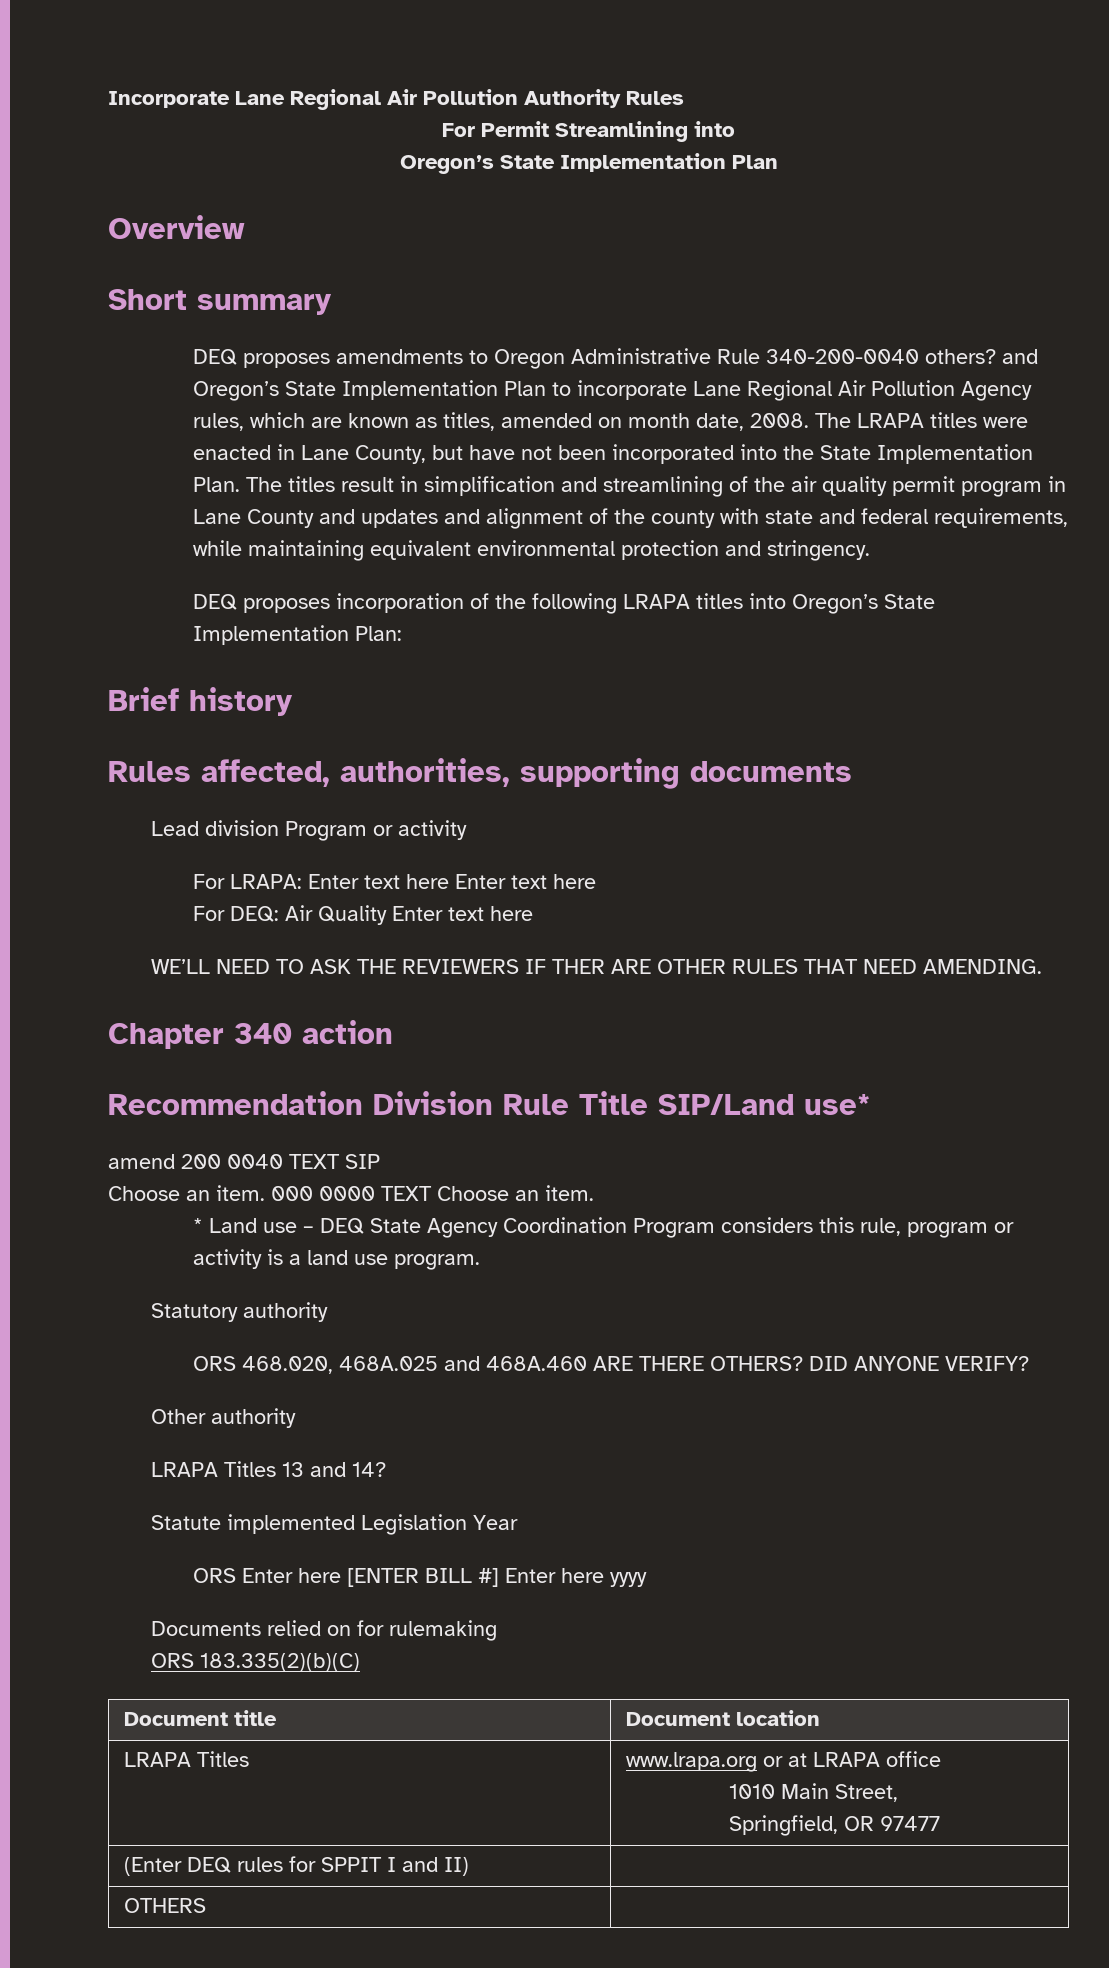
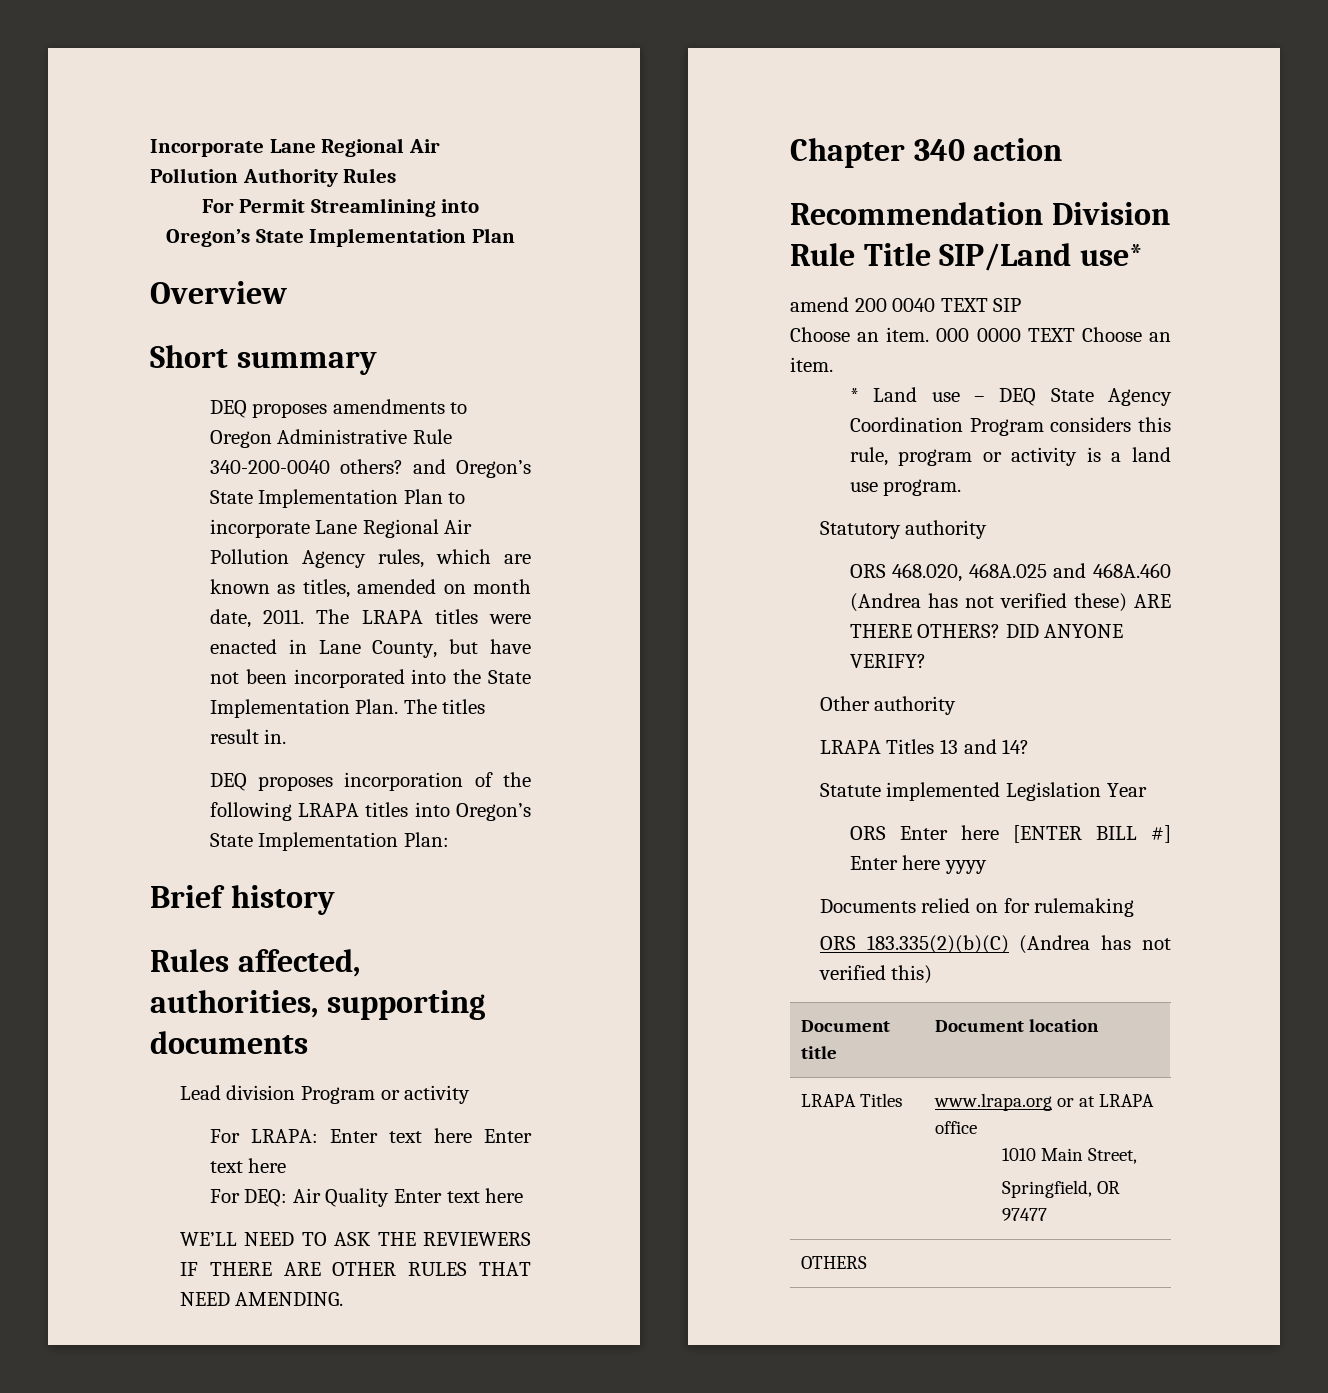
[750,413,810,428] 2008. -> [263,609,305,624] 2011.
[400,476,1067,497] [193,508,1069,529] [193,540,871,561] in simplification and streamlining of the air quality permit program in Lane County and updates and alignment of the county with state and federal requirements, while maintaining equivalent environmental protection and stringency. -> [264,729,287,744] in.
[551,959,605,974] THER -> [209,1262,272,1276] THERE
(588, 1363) none -> [849,593,1127,612] (Andrea has not verified these)
(360, 1662) none -> [1019,935,1171,954] [818,965,933,984] (Andrea has not verified this)
[124,1856,470,1876] // (Enter DEQ rules for SPPIT I and II) | -> (1048, 1214) none

